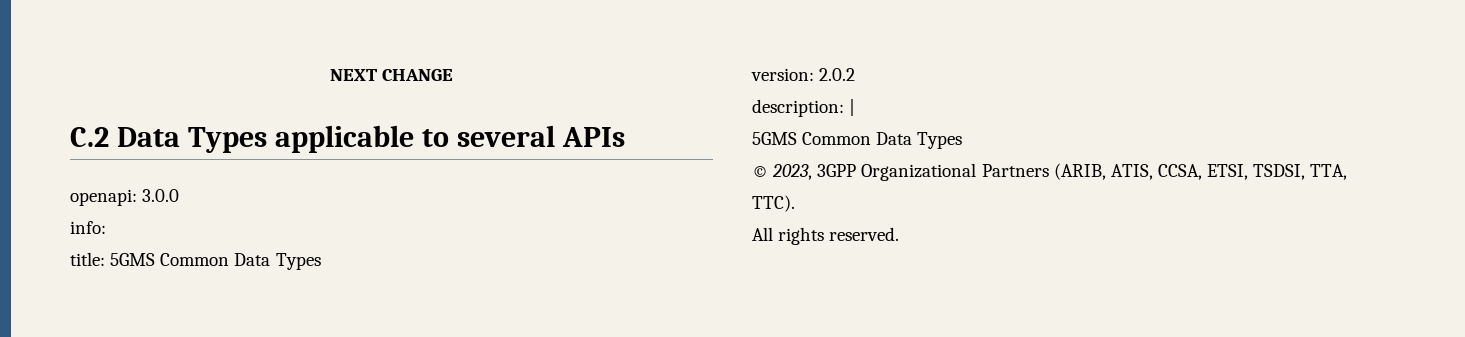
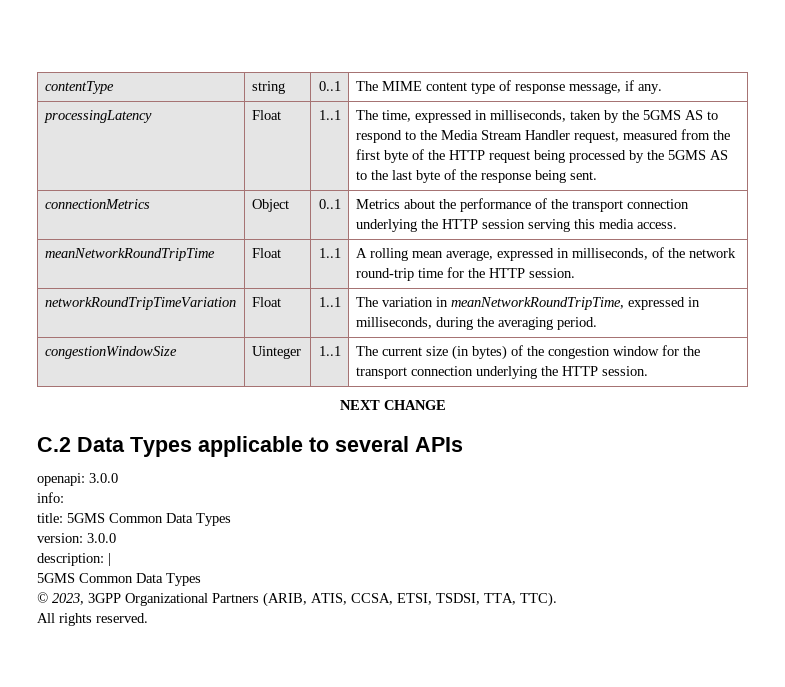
(329, 75) none -> [44,81,114,94] [251,81,285,94] [318,81,341,91] [355,80,662,94] [43,110,152,123] [251,110,281,120] [318,110,341,120] [355,110,718,123] [355,129,730,143] [355,149,728,163] [355,169,597,183] [44,199,150,209] [251,199,289,212] [318,199,341,209] [355,198,689,212] [355,219,677,232] [44,248,215,261] [251,248,281,258] [318,248,341,258] [355,247,736,261] [355,267,575,281] [44,297,236,310] [251,297,281,307] [318,297,341,307] [355,297,700,310] [355,317,597,330] [44,346,177,359] [251,346,301,359] [318,346,341,356] [355,345,700,360] [355,366,648,379] contentType | string | 0..1 | The MIME content type of response message, if any. // processingLatency | Float | 1..1 | The time, expressed in milliseconds, taken by the 5GMS AS to respond to the Media Stream Handler request, measured from the first byte of the HTTP request being processed by the 5GMS AS to the last byte of the response being sent. // connectionMetrics | Object | 0..1 | Metrics about the performance of the transport connection underlying the HTTP session serving this media access. // meanNetworkRoundTripTime | Float | 1..1 | A rolling mean average, expressed in milliseconds, of the network round-trip time for the HTTP session. // networkRoundTripTimeVariation | Float | 1..1 | The variation in meanNetworkRoundTripTime, expressed in milliseconds, during the averaging period. // congestionWindowSize | Uinteger | 1..1 | The current size (in bytes) of the congestion window for the transport connection underlying the HTTP session. //
[819,68,856,81] 2.0.2 -> [87,533,116,543] 3.0.0

